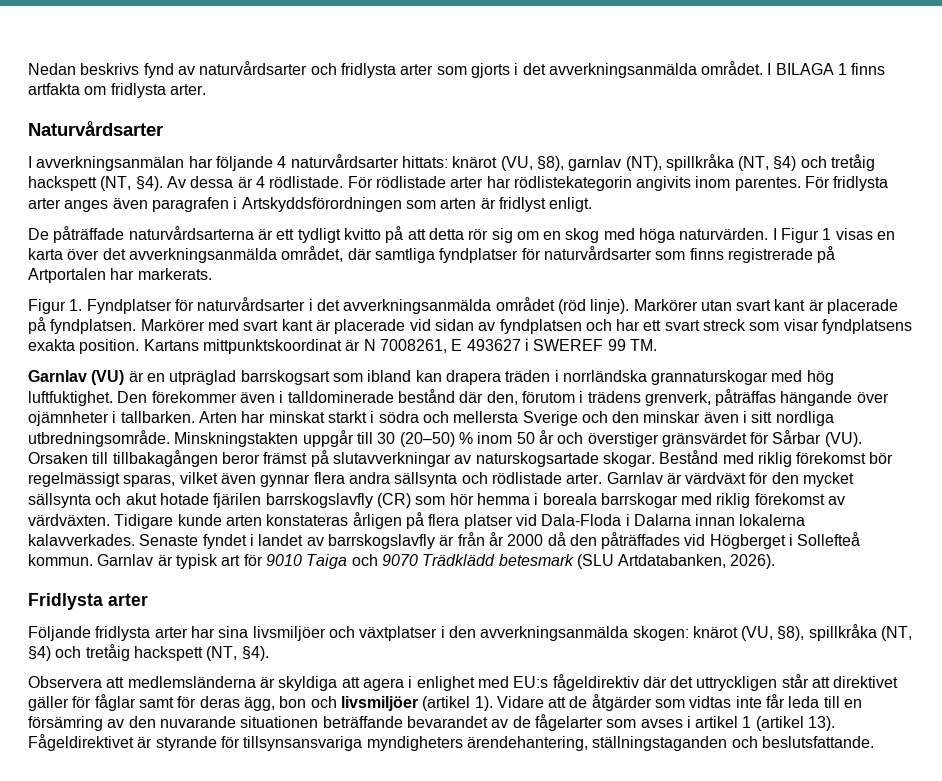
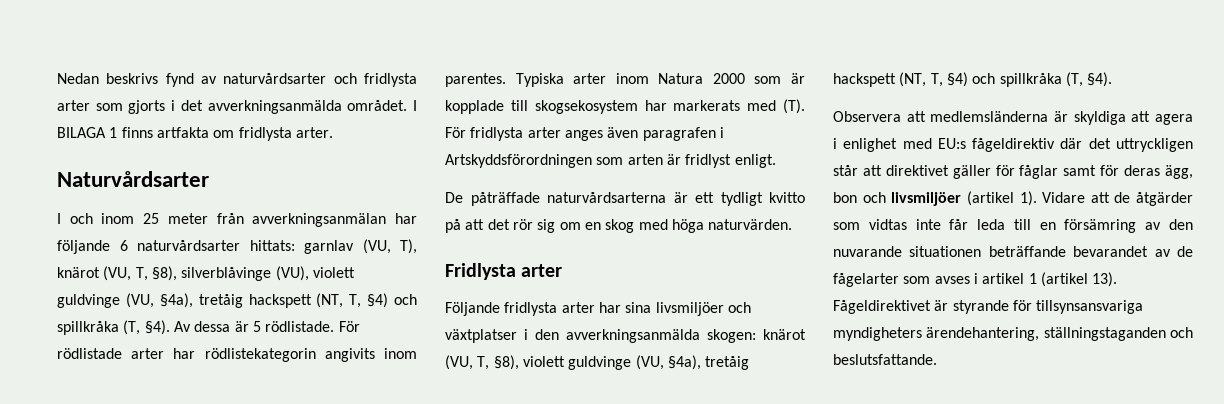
(32, 162) none -> [69,213,244,224] och inom 25 meter från
[277,156,287,168] 4 -> [119,240,128,251] 6
[452,154,876,171] [28,176,132,191] knärot (VU, §8), garnlav (NT), spillkråka (NT, §4) och tretåig hackspett (NT, -> [304,239,417,254] [57,266,355,281] [57,293,417,308] [57,320,141,335] garnlav (VU, T), knärot (VU, T, §8), silverblåvinge (VU), violett guldvinge (VU, §4a), tretåig hackspett (NT, T, §4) och spillkråka (T,
[255,176,265,188] 4 -> [252,321,261,332] 5
(801, 184) none -> [515,73,805,87] [445,99,805,114] Typiska arter inom Natura 2000 som är kopplade till skogsekosystem har markerats med (T).
[428,228,464,240] detta -> [487,219,510,230] det
[772,228,896,243] [28,246,836,263] [28,268,212,283] [28,297,899,314] [28,317,913,334] [28,339,657,354] [28,370,834,385] [28,389,889,406] [28,411,834,426] [28,430,862,447] [28,450,894,467] [28,472,855,487] [28,493,846,508] [28,512,806,529] [28,532,861,549] [28,554,776,569] I Figur 1 visas en karta över det avverkningsanmälda området, där samtliga fyndplatser för naturvårdsarter som finns registrerade på Artportalen har markerats. // Figur 1. Fyndplatser för naturvårdsarter i det avverkningsanmälda området (röd linje). Markörer utan svart kant är placerade på fyndplatsen. Markörer med svart kant är placerade vid sidan av fyndplatsen och har ett svart streck som visar fyndplatsens exakta position. Kartans mittpunktskoordinat är N 7008261, E 493627 i SWEREF 99 TM. // Garnlav (VU) är en utpräglad barrskogsart som ibland kan drapera träden i norrländska grannaturskogar med hög luftfuktighet. Den förekommer även i talldominerade bestånd där den, förutom i trädens grenverk, påträffas hängande över ojämnheter i tallbarken. Arten har minskat starkt i södra och mellersta Sverige och den minskar även i sitt nordliga utbredningsområde. Minskningstakten uppgår till 30 (20–50) % inom 50 år och överstiger gränsvärdet för Sårbar (VU). Orsaken till tillbakagången beror främst på slutavverkningar av naturskogsartade skogar. Bestånd med riklig förekomst bör regelmässigt sparas, vilket även gynnar flera andra sällsynta och rödlistade arter. Garnlav är värdväxt för den mycket sällsynta och akut hotade fjärilen barrskogslavfly (CR) som hör hemma i boreala barrskogar med riklig förekomst av värdväxten. Tidigare kunde arten konstateras årligen på flera platser vid Dala-Floda i Dalarna innan lokalerna kalavverkades. Senaste fyndet i landet av barrskogslavfly är från år 2000 då den påträffades vid Högberget i Sollefteå kommun. Garnlav är typisk art för 9010 Taiga och 9070 Trädklädd betesmark (SLU Artdatabanken, 2026). -> (793, 224) none
[777,624,913,641] [28,644,238,661] §8), spillkråka (NT, §4) och tretåig hackspett (NT, -> [477,355,750,370] [833,72,1083,87] T, §8), violett guldvinge (VU, §4a), tretåig hackspett (NT, T, §4) och spillkråka (T,

